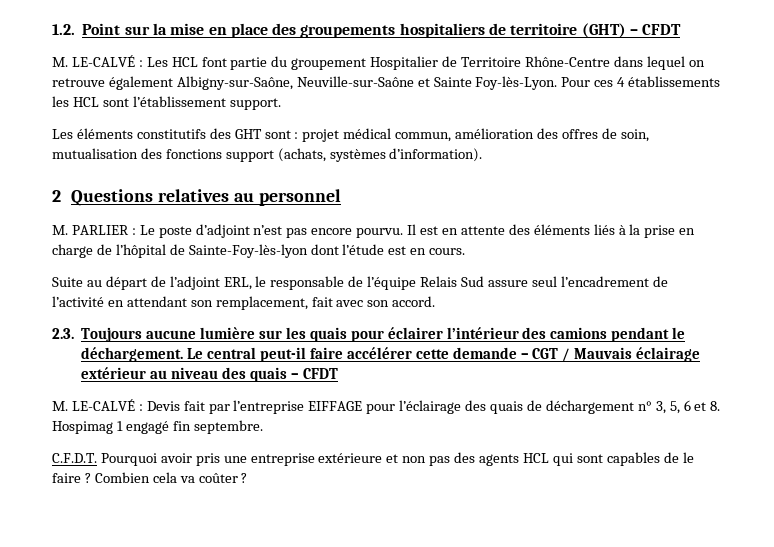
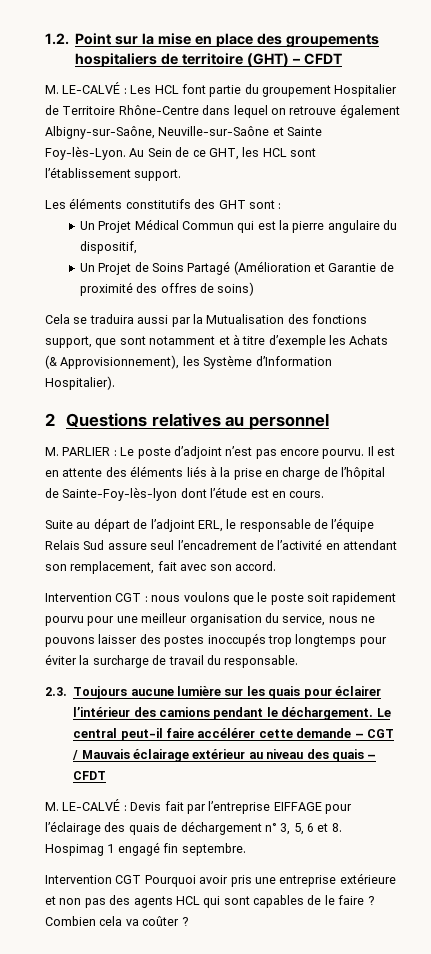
[561,76,721,87] Pour ces 4 établissements -> [129,147,239,160] Au Sein de ce GHT,
[302,128,649,142] [52,148,483,162] projet médical commun, amélioration des offres de soin, mutualisation des fonctions support (achats, systèmes d’information). -> [79,219,398,233] [79,241,137,254] [79,261,394,275] [79,282,255,296] [45,314,367,327] [45,334,389,348] [45,355,332,369] [45,376,115,390] // Un Projet Médical Commun qui est la pierre angulaire du dispositif, // Un Projet de Soins Partagé (Amélioration et Garantie de proximité des offres de soins) // Cela se traduira aussi par la Mutualisation des fonctions support, que sont notamment et à titre d’exemple les Achats (& Approvisionnement), les Système d’Information Hospitalier).
(436, 301) none -> [45,592,397,605] [45,613,375,626] [45,633,387,647] [45,654,299,668] // Intervention CGT : nous voulons que le poste soit rapidement pourvu pour une meilleur organisation du service, nous ne pouvons laisser des postes inoccupés trop longtemps pour éviter la surcharge de travail du responsable.
[52,453,97,463] C.F.D.T. -> [45,875,142,884] Intervention CGT

